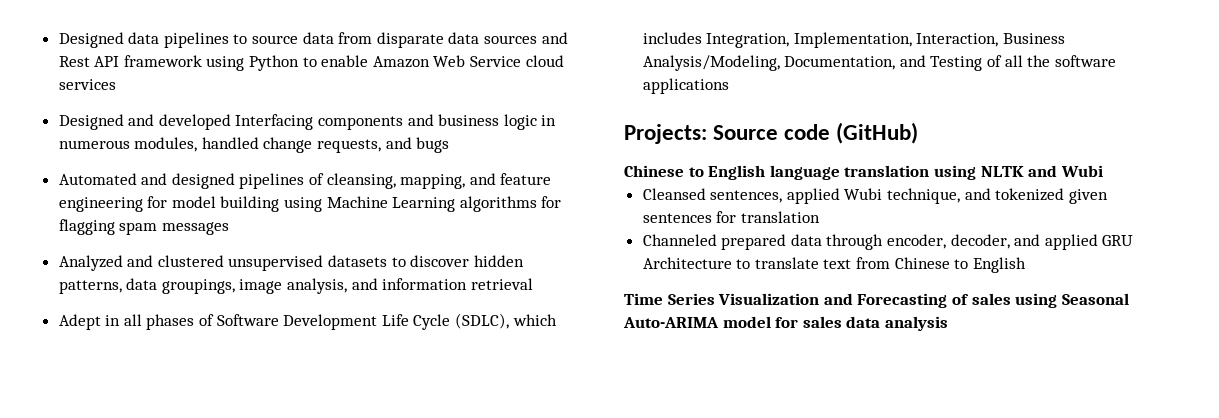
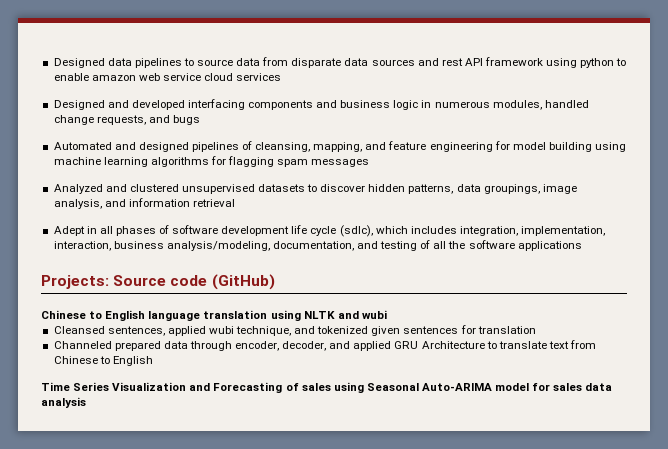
[58,56,90,67] Rest -> [441,58,463,66] rest
[249,55,300,71] Python -> [580,58,615,68] python
[372,55,522,68] Amazon Web Service -> [91,73,201,81] amazon web service
[235,114,314,130] Interfacing -> [187,99,245,110] interfacing
[326,196,456,212] Machine Learning -> [53,157,148,167] machine learning
[216,313,557,330] [642,32,1066,48] [642,55,983,71] Software Development Life Cycle (SDLC), which includes Integration, Implementation, Interaction, Business Analysis/Modeling, Documentation, and Testing -> [172,225,606,237] [53,241,418,251] software development life cycle (sdlc), which includes integration, implementation, interaction, business analysis/modeling, documentation, and testing
[1060,165,1103,177] Wubi -> [361,310,387,319] wubi
[844,188,883,200] Wubi -> [208,326,234,334] wubi

